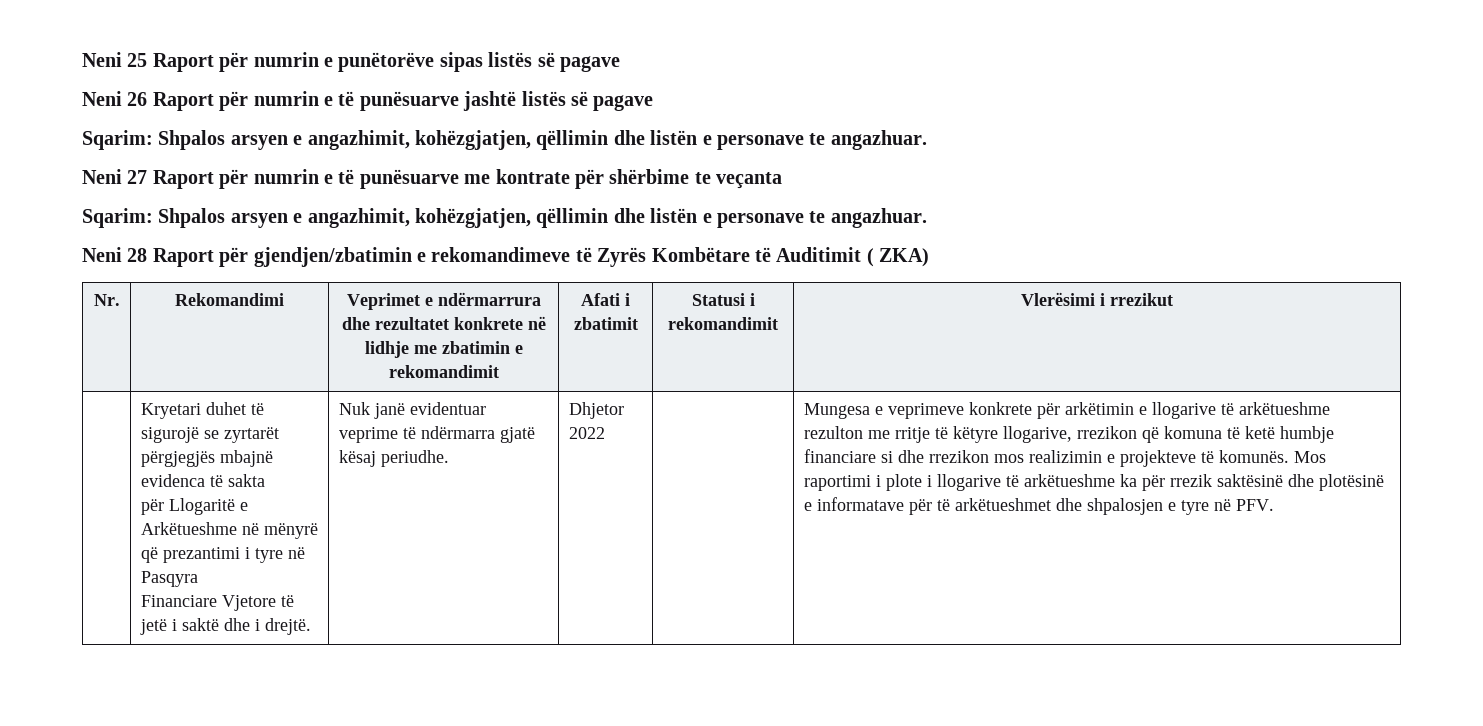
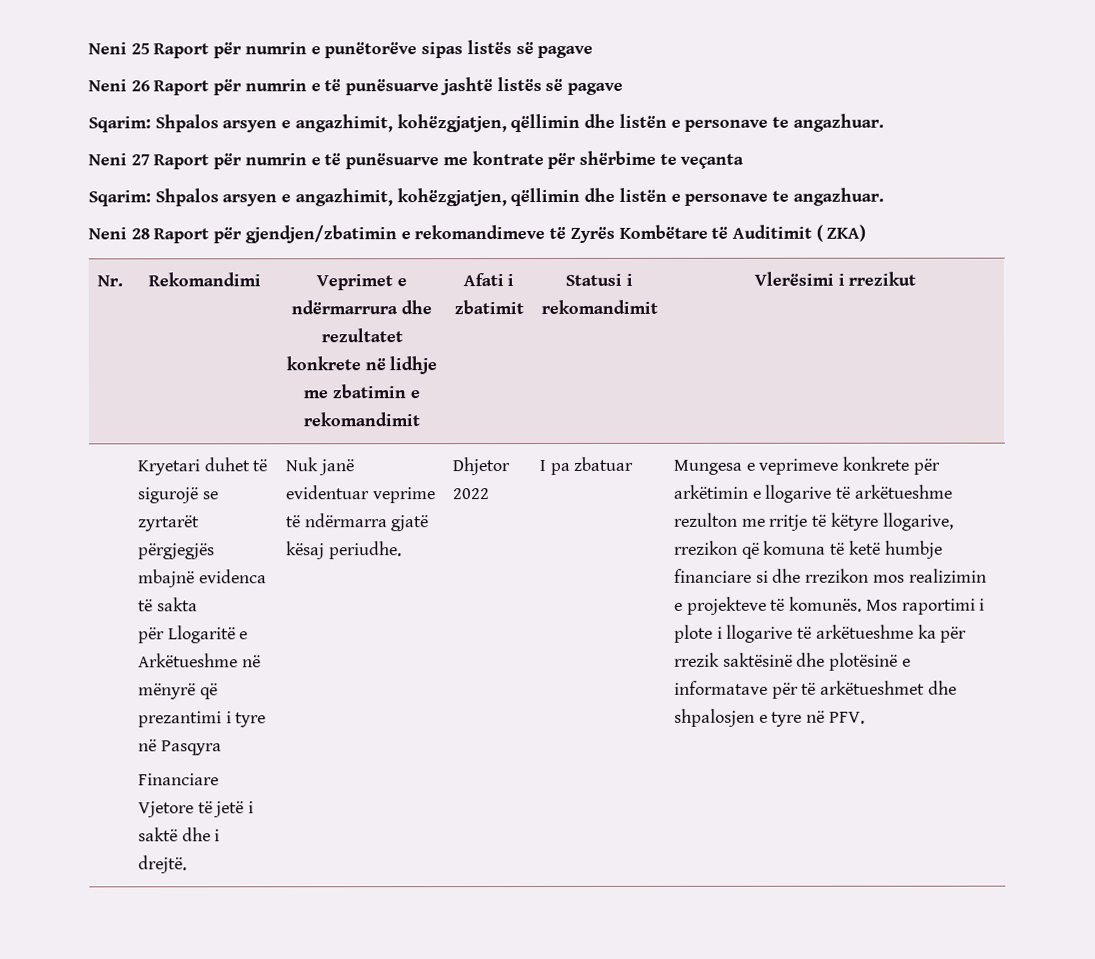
(605, 433) none -> [538,456,634,475] I pa zbatuar

